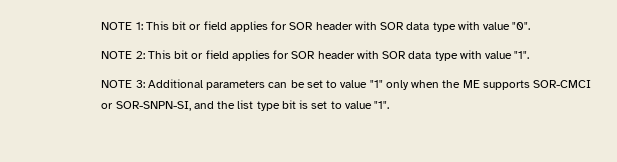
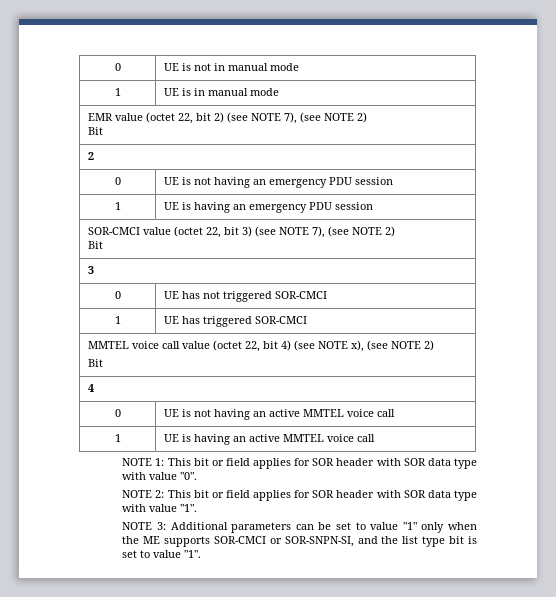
(101, 26) none -> [114,63,121,71] [163,63,299,71] [114,88,121,96] [163,88,279,96] [87,112,367,124] [87,127,103,135] [87,152,94,160] [114,177,121,185] [163,177,393,188] [114,202,121,210] [163,202,373,213] [87,226,395,238] [87,241,103,249] [87,266,94,274] [114,291,121,299] [163,291,327,302] [114,316,121,324] [163,316,307,327] [87,340,434,352] [87,359,103,367] [87,384,94,392] [114,409,121,417] [163,409,395,420] [114,434,121,442] [163,434,375,445] 0 | UE is not in manual mode // 1 | UE is in manual mode // EMR value (octet 22, bit 2) (see NOTE 7), (see NOTE 2) // Bit // 2 // 0 | UE is not having an emergency PDU session // 1 | UE is having an emergency PDU session // SOR-CMCI value (octet 22, bit 3) (see NOTE 7), (see NOTE 2) // Bit // 3 // 0 | UE has not triggered SOR-CMCI // 1 | UE has triggered SOR-CMCI // MMTEL voice call value (octet 22, bit 4) (see NOTE x), (see NOTE 2) // Bit // 4 // 0 | UE is not having an active MMTEL voice call // 1 | UE is having an active MMTEL voice call //

